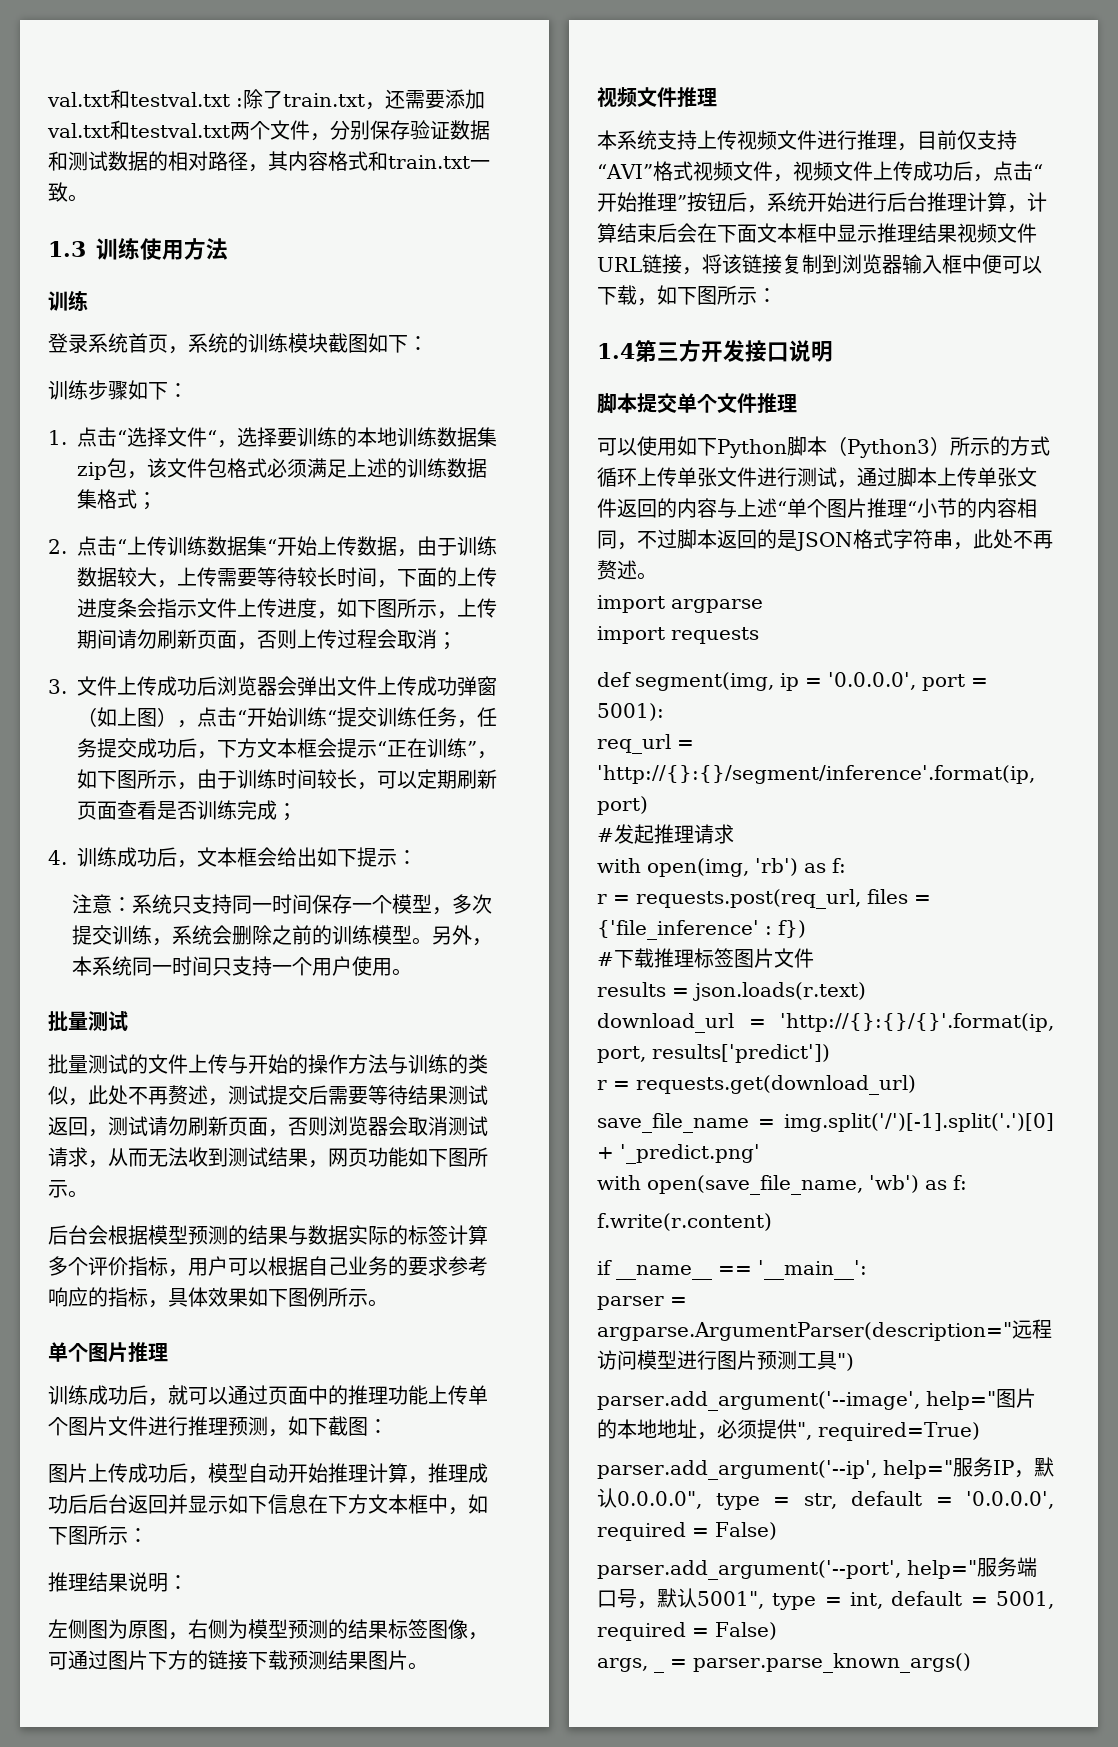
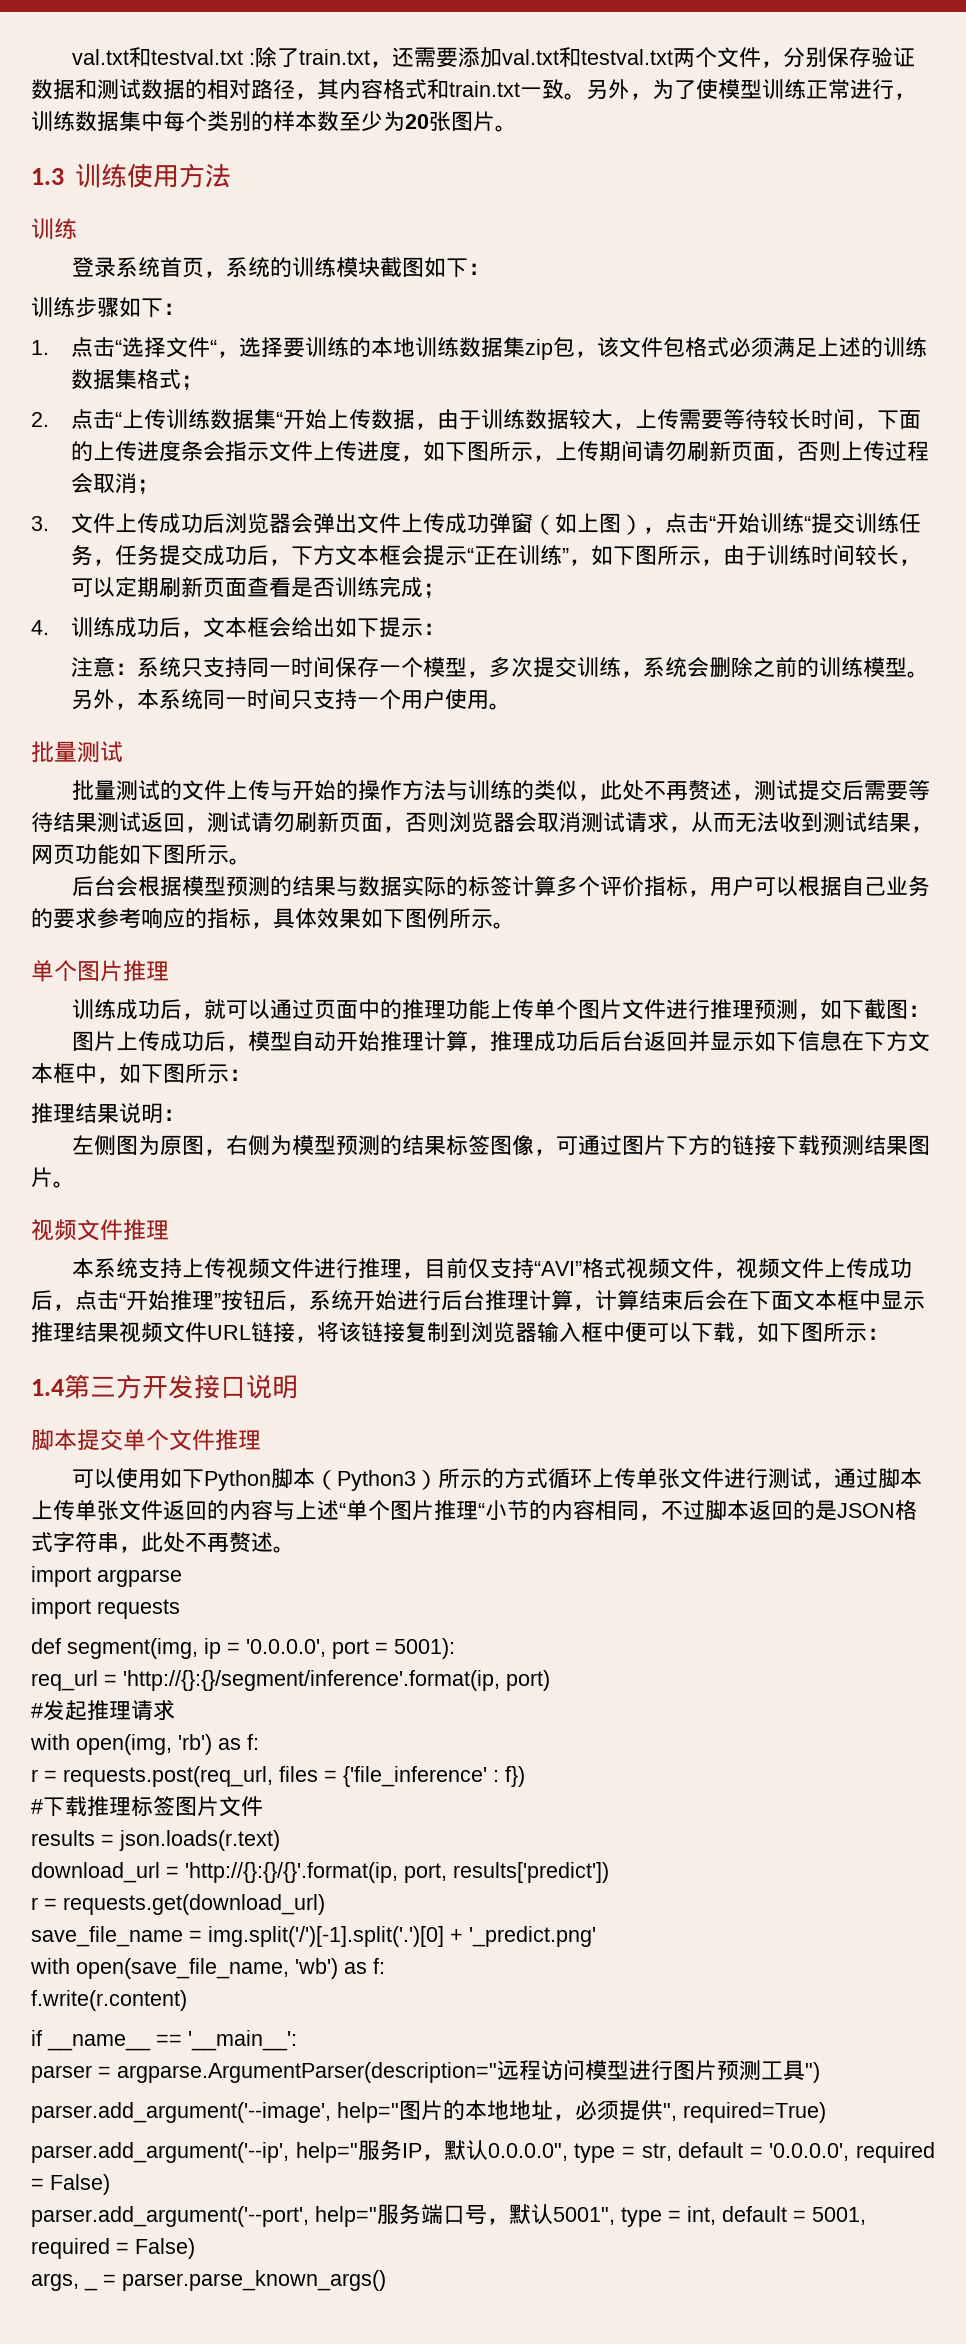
(88, 198) none -> [586,79,916,100] [31,111,517,132] 另外，为了使模型训练正常进行，训练数据集中每个类别的样本数至少为20张图片。

